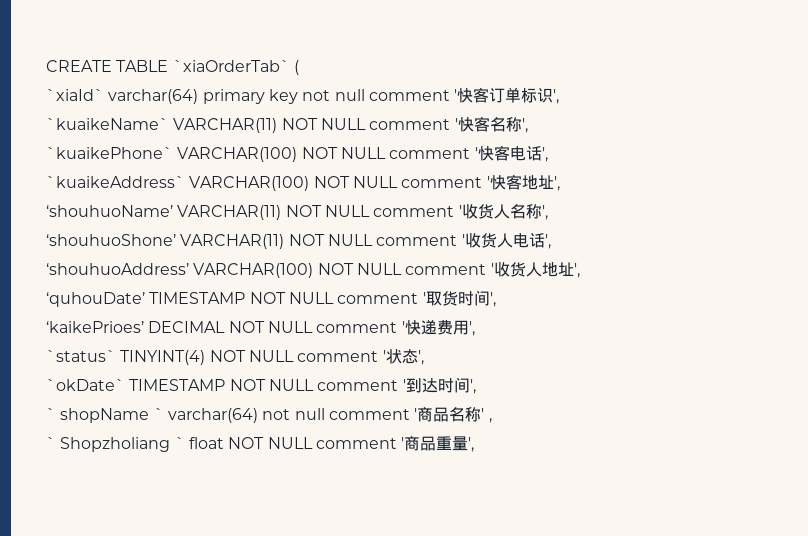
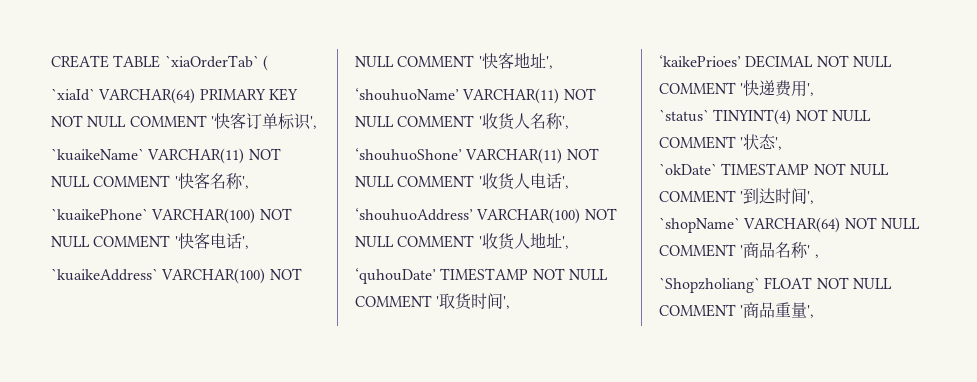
[108,89,450,104] varchar(64) primary key not null comment -> [98,88,298,104] [51,115,207,128] VARCHAR(64) PRIMARY KEY NOT NULL COMMENT
[369,119,451,130] comment -> [93,175,171,188] COMMENT
[389,148,471,159] comment -> [93,235,171,248] COMMENT
[401,177,483,188] comment -> [397,55,475,68] COMMENT
[373,206,455,217] comment -> [397,115,475,128] COMMENT
[376,235,458,246] comment -> [397,175,475,188] COMMENT
[405,264,487,275] comment -> [397,235,475,248] COMMENT
[337,293,419,304] comment -> [355,295,432,308] COMMENT
[316,322,398,333] comment -> [659,82,736,95] COMMENT
[297,351,379,362] comment -> [659,136,736,149] COMMENT
[317,380,399,391] comment -> [659,190,736,203] COMMENT
[46,408,410,423] ` shopName ` varchar(64) not null comment -> [659,217,920,233] [659,244,736,257] `shopName` VARCHAR(64) NOT NULL COMMENT
[46,437,397,452] ` Shopzholiang ` float NOT NULL comment -> [659,277,892,293] [659,304,736,317] `Shopzholiang` FLOAT NOT NULL COMMENT

